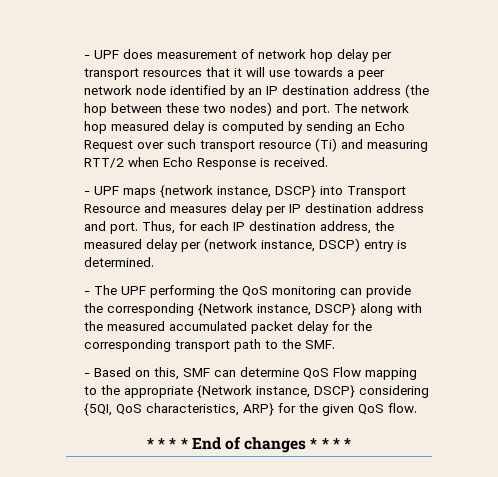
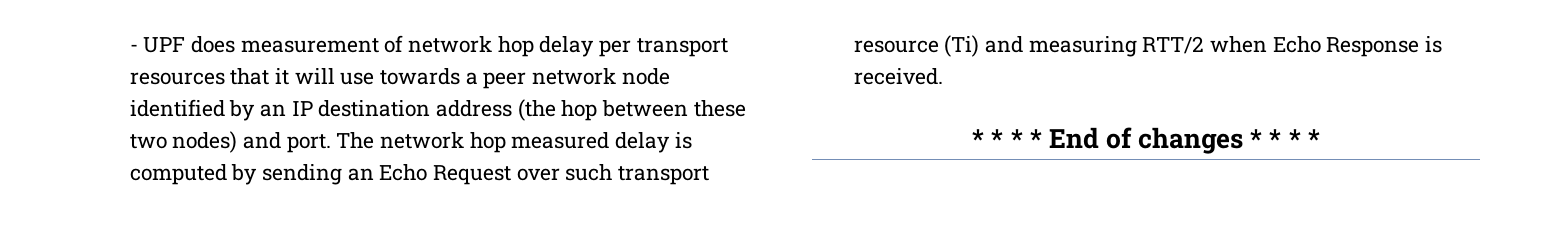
[84,185,407,198] [84,203,425,216] [84,221,395,234] [84,238,408,252] [84,257,155,267] [84,285,412,298] [84,303,423,316] [84,321,373,334] [84,339,336,352] [84,367,418,380] [84,385,430,398] [84,403,418,416] // - UPF maps {network instance, DSCP} into Transport Resource and measures delay per IP destination address and port. Thus, for each IP destination address, the measured delay per (network instance, DSCP) entry is determined. // - The UPF performing the QoS monitoring can provide the corresponding {Network instance, DSCP} along with the measured accumulated packet delay for the corresponding transport path to the SMF. // - Based on this, SMF can determine QoS Flow mapping to the appropriate {Network instance, DSCP} considering {5QI, QoS characteristics, ARP} for the given QoS flow. -> (943, 76) none

